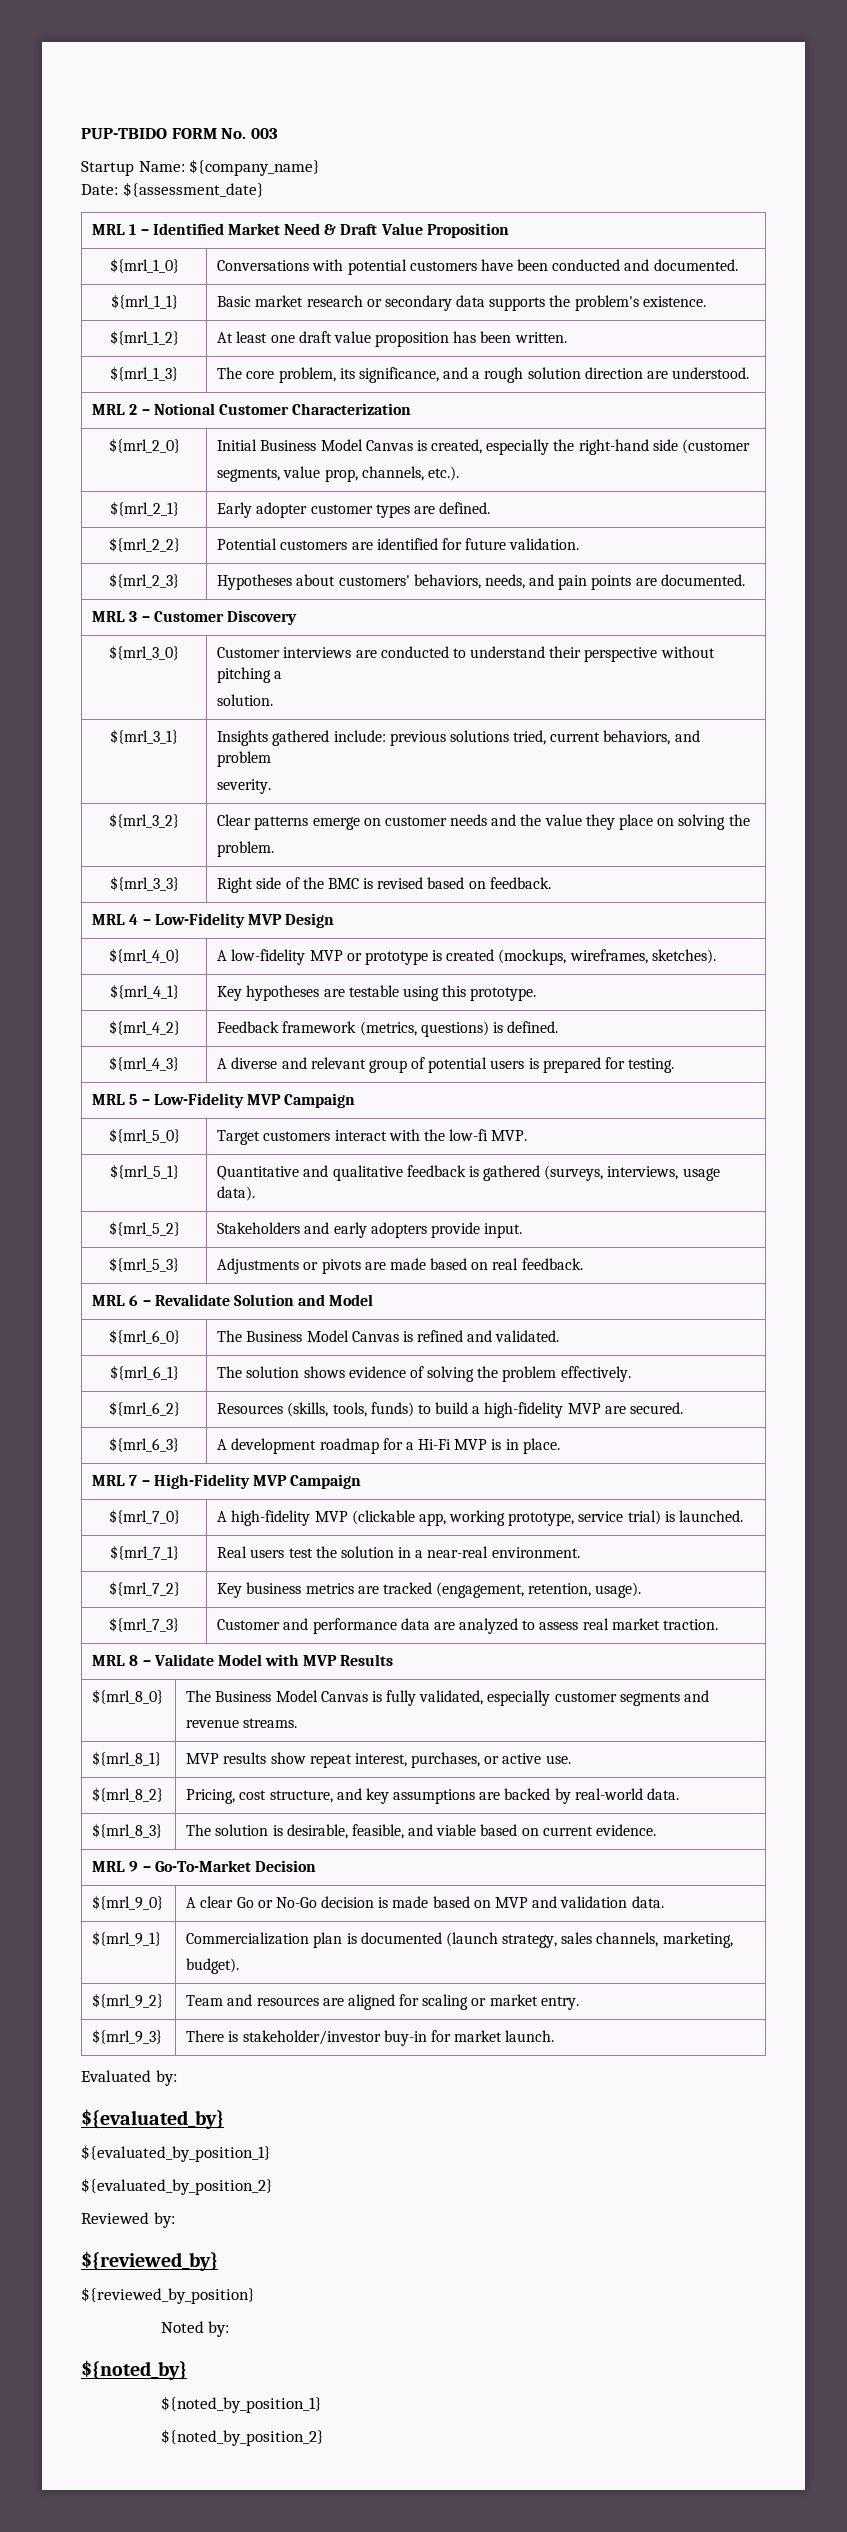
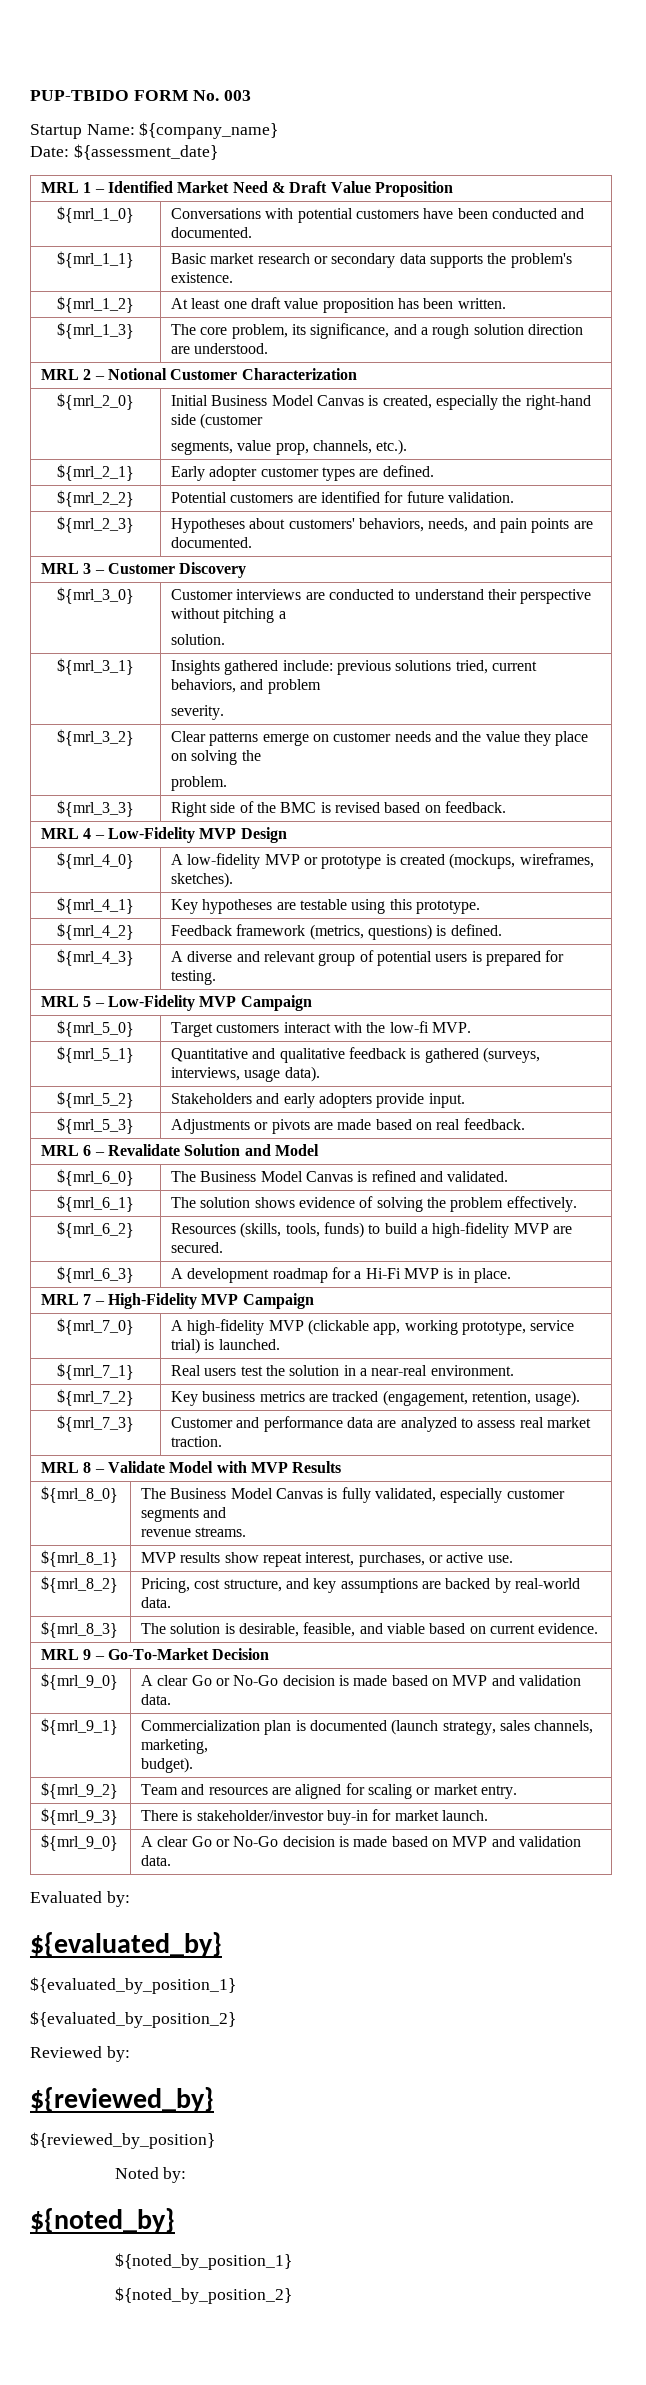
(555, 2036) none -> [41,1834,119,1851] [141,1836,581,1847] [141,1855,172,1866] // ${mrl_9_0} | A clear Go or No-Go decision is made based on MVP and validation data.

